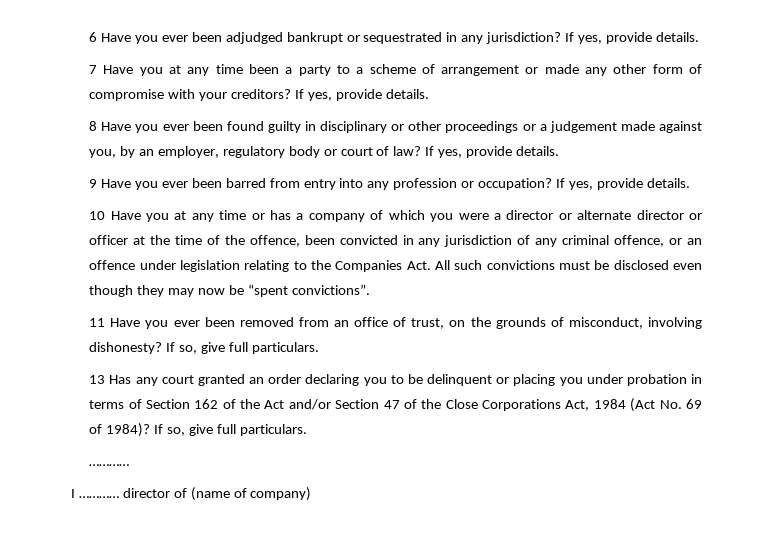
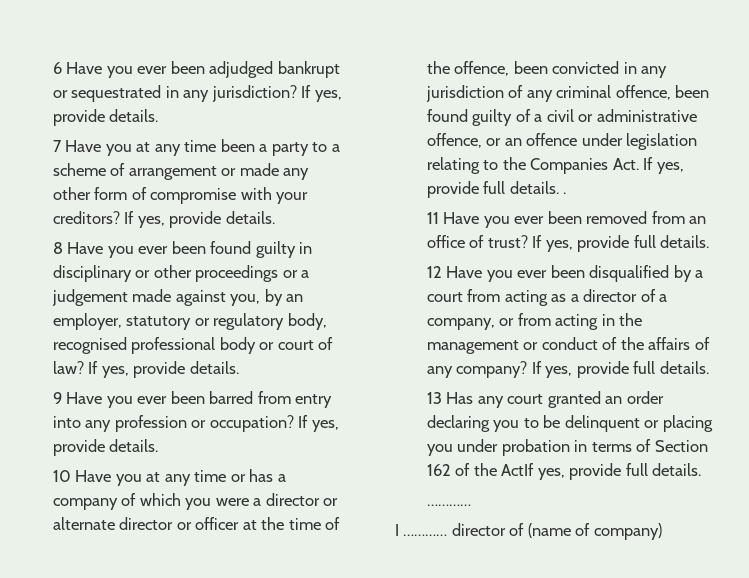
[222,146,285,158] regulatory -> [126,313,327,330] [52,337,216,354] statutory or regulatory body, recognised professional
(665, 241) none -> [675,85,710,98] [426,109,697,126] [426,133,482,148] been found guilty of a civil or administrative offence,
[434,260,702,270] [89,284,370,297] All such convictions must be disclosed even though they may now be “spent convictions”. -> [643,157,684,174] [426,181,567,198] If yes, provide full details. .
[411,317,702,329] [89,342,319,354] trust, on the grounds of misconduct, involving dishonesty? If so, give full particulars. -> [487,235,710,252] [426,265,704,282] [426,289,668,306] [426,313,643,330] [426,337,710,354] [426,361,709,378] trust? If yes, provide full details. // 12 Have you ever been disqualified by a court from acting as a director of a company, or from acting in the management or conduct of the affairs of any company? If yes, provide full details.
[264,398,702,412] [89,423,307,437] Act and/or Section 47 of the Close Corporations Act, 1984 (Act No. 69 of 1984)? If so, give full particulars. -> [501,463,702,480] ActIf yes, provide full details.

